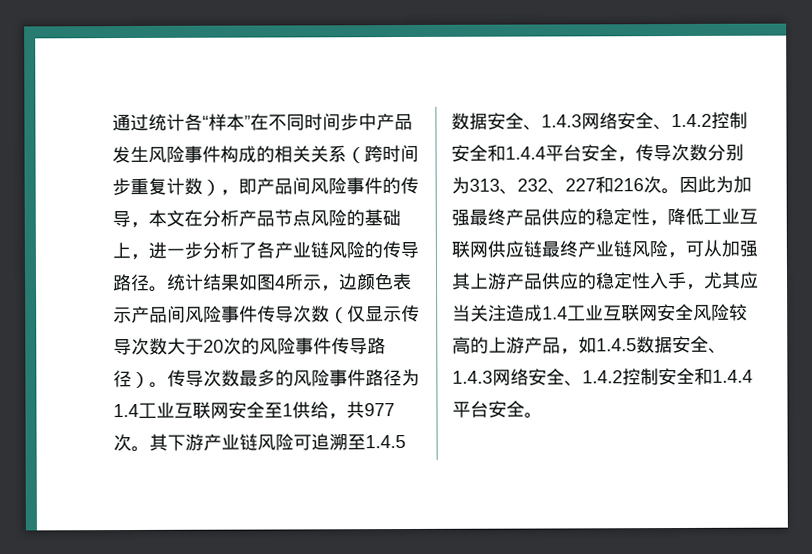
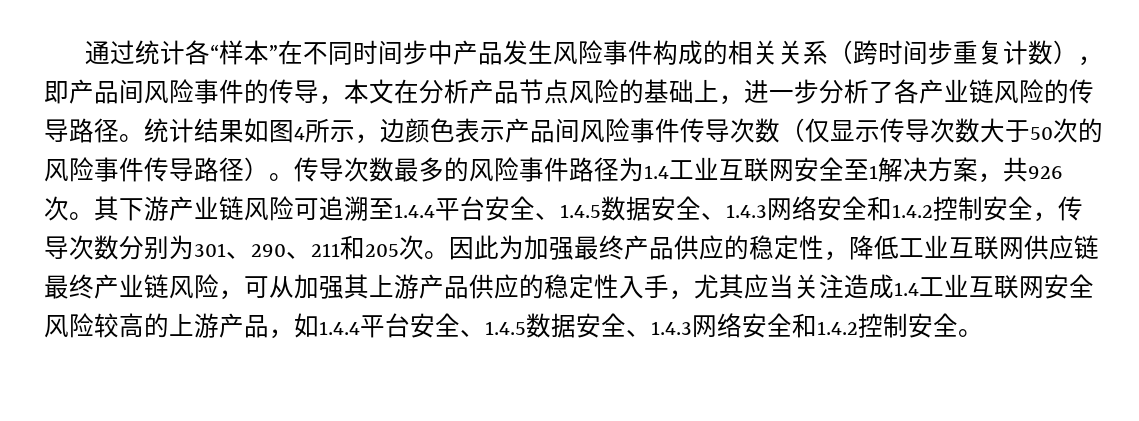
[203,339,224,353] 20 -> [1030,127,1053,140] 50
[292,401,395,420] 供给，共977 -> [878,157,1063,183] 解决方案，共926
[365,435,406,449] [451,111,748,131] [451,144,618,162] 1.4.5数据安全、1.4.3网络安全、1.4.2控制安全和1.4.4平台安全 -> [394,196,1033,221] 1.4.4平台安全、1.4.5数据安全、1.4.3网络安全和1.4.2控制安全
[469,176,644,195] 313、232、227和216 -> [194,235,399,260] 301、290、211和205
[596,335,727,354] [452,367,753,387] [452,400,525,418] 1.4.5数据安全、1.4.3网络安全、1.4.2控制安全和1.4.4平台安全 -> [319,313,958,338] 1.4.4平台安全、1.4.5数据安全、1.4.3网络安全和1.4.2控制安全

